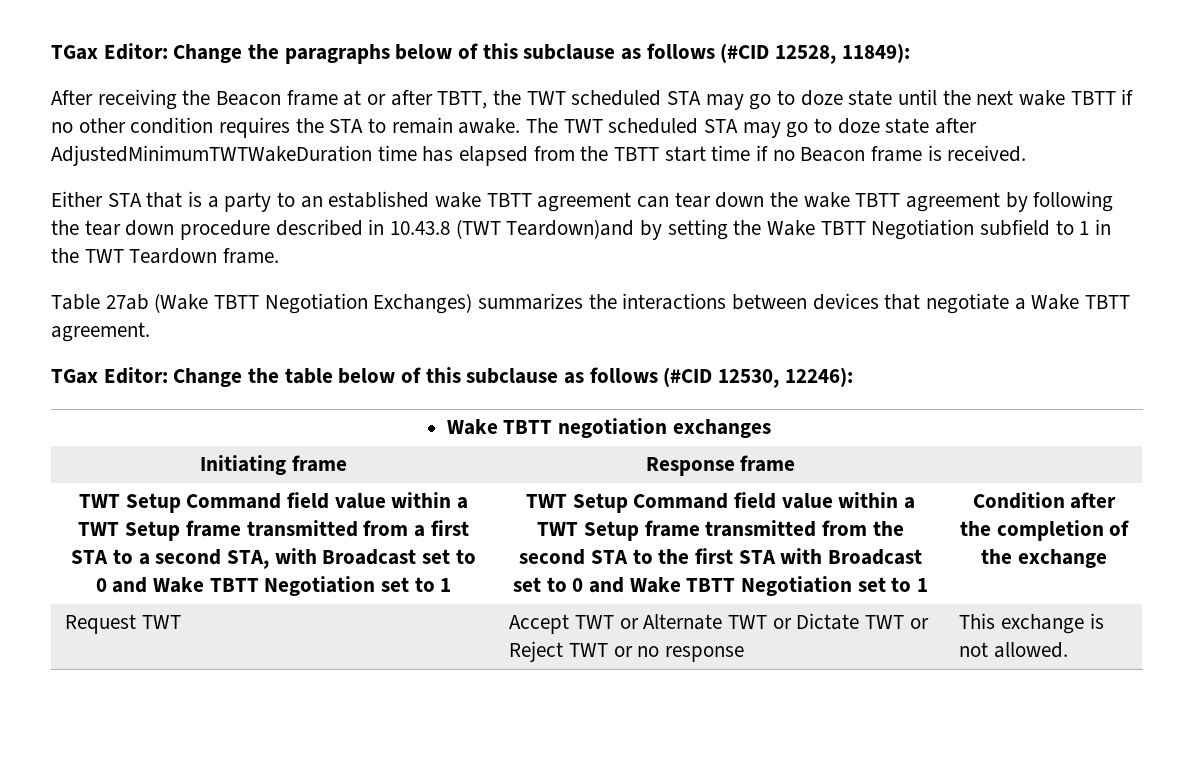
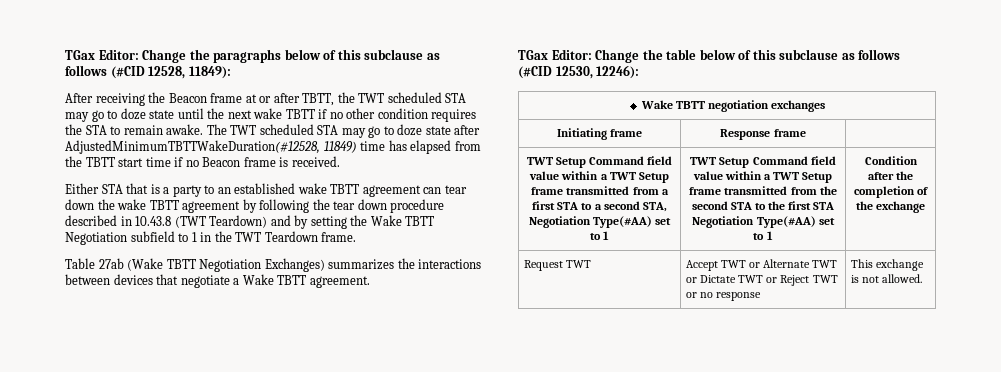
[51,145,372,166] AdjustedMinimumTWTWakeDuration -> [65,140,357,154] AdjustedMinimumTBTTWakeDuration(#12528, 11849)
[506,219,635,239] Teardown)and -> [209,215,291,228] Teardown) and
[274,548,476,565] [95,576,376,596] with Broadcast set to 0 and Wake TBTT Negotiation -> [528,216,652,228] Negotiation Type(#AA)
[780,548,922,565] [512,576,853,596] with Broadcast set to 0 and Wake TBTT Negotiation -> [692,216,816,228] Negotiation Type(#AA)

